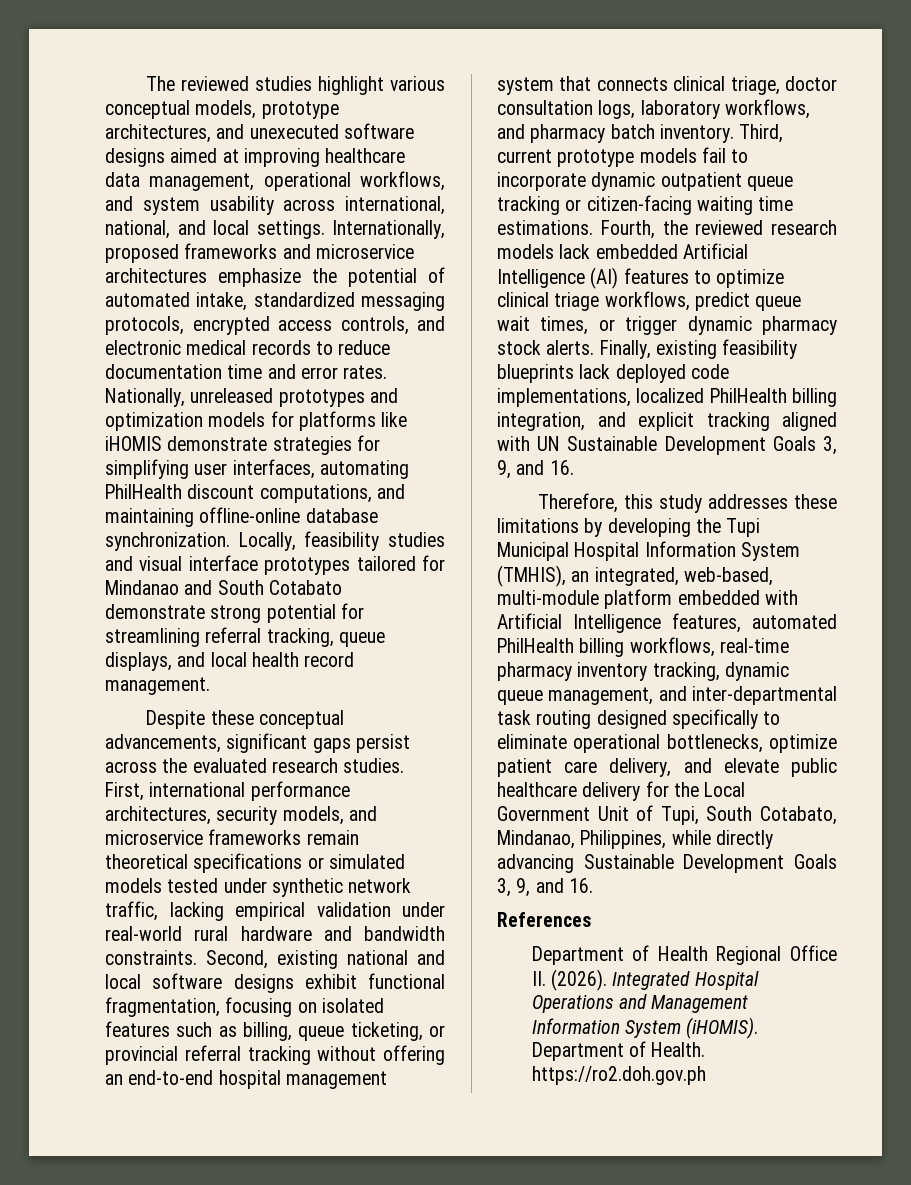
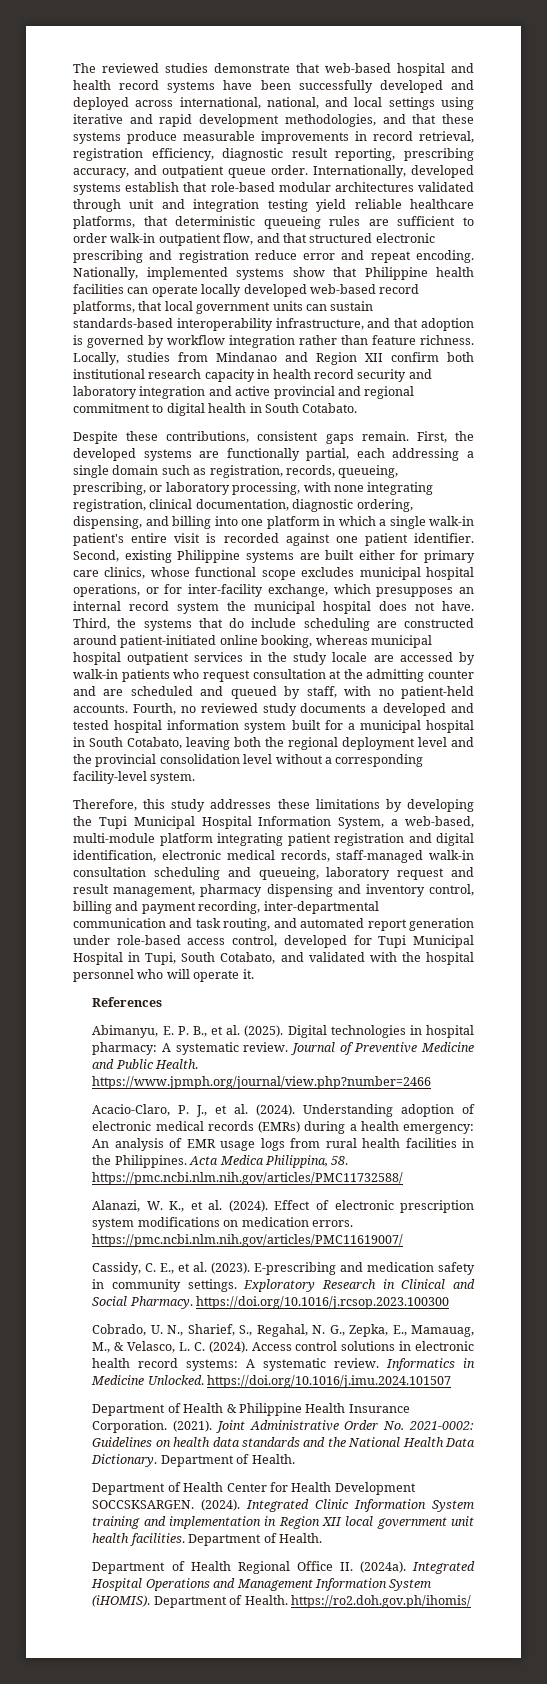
[318,76,445,95] [105,100,339,119] [105,123,414,143] [105,148,406,167] [105,171,445,191] [105,196,274,215] highlight various conceptual models, prototype architectures, and unexecuted software designs aimed at improving healthcare data management, operational workflows, and system usability -> [214,63,474,76] [73,80,474,93] [73,97,129,110] demonstrate that web-based hospital and health record systems have been successfully developed and deployed
[256,220,445,239] [105,243,414,263] [105,267,445,287] [105,292,445,311] [105,316,445,335] [105,340,391,355] [105,364,388,379] [105,388,398,407] [105,411,408,431] [105,435,380,455] [105,459,409,479] [105,484,405,503] [105,507,378,527] [105,531,445,551] [105,555,445,575] [105,580,342,595] [105,603,364,623] [105,627,385,647] [105,652,355,671] [105,677,210,695] [146,710,344,729] [105,733,410,753] [105,758,405,773] [105,781,350,801] [105,806,377,825] [105,829,359,845] [105,853,405,873] [105,878,412,897] [105,901,445,921] [105,926,445,941] [105,950,445,969] [105,973,445,993] [105,997,384,1017] [105,1021,445,1041] [105,1045,445,1065] [105,1070,387,1089] [497,76,837,95] [497,99,810,119] [497,124,784,143] [497,147,749,167] [497,172,793,191] [497,195,794,215] [497,220,837,239] [497,243,748,259] [497,267,785,289] [497,291,802,311] [497,316,837,335] [497,339,798,359] [497,364,729,383] [497,388,837,407] [497,412,837,431] [497,436,837,455] [497,460,574,479] settings. Internationally, proposed frameworks and microservice architectures emphasize the potential of automated intake, standardized messaging protocols, encrypted access controls, and electronic medical records to reduce documentation time and error rates. Nationally, unreleased prototypes and optimization models for platforms like iHOMIS demonstrate strategies for simplifying user interfaces, automating PhilHealth discount computations, and maintaining offline-online database synchronization. Locally, feasibility studies and visual interface prototypes tailored for Mindanao and South Cotabato demonstrate strong potential for streamlining referral tracking, queue displays, and local health record management. // Despite these conceptual advancements, significant gaps persist across the evaluated research studies. First, international performance architectures, security models, and microservice frameworks remain theoretical specifications or simulated models tested under synthetic network traffic, lacking empirical validation under real-world rural hardware and bandwidth constraints. Second, existing national and local software designs exhibit functional fragmentation, focusing on isolated features such as billing, queue ticketing, or provincial referral tracking without offering an end-to-end hospital management system that connects clinical triage, doctor consultation logs, laboratory workflows, and pharmacy batch inventory. Third, current prototype models fail to incorporate dynamic outpatient queue tracking or citizen-facing waiting time estimations. Fourth, the reviewed research models lack embedded Artificial Intelligence (AI) features to optimize clinical triage workflows, predict queue wait times, or trigger dynamic pharmacy stock alerts. Finally, existing feasibility blueprints lack deployed code implementations, localized PhilHealth billing integration, and explicit tracking aligned with UN Sustainable Development Goals 3, 9, and 16. -> [388,97,474,110] [73,114,475,127] [73,131,474,144] [73,148,474,161] [73,165,474,178] [73,182,474,195] [73,199,474,212] [73,216,474,229] [73,233,435,246] [73,250,474,263] [73,267,474,280] [73,284,420,297] [73,301,374,314] [73,318,475,331] [73,335,474,348] [73,352,474,365] [73,369,432,382] [73,386,415,399] [73,403,358,416] [73,431,475,444] [73,448,474,461] [73,465,399,478] [73,482,434,495] [73,499,413,512] [73,516,474,529] [73,533,474,546] [73,550,475,563] [73,567,474,580] [73,584,474,597] [73,601,474,614] [73,618,474,631] [73,635,432,648] [73,652,476,665] [73,669,474,682] [73,686,475,699] [73,703,474,716] [73,720,474,733] [73,737,474,750] [73,754,424,767] [73,771,196,784] settings using iterative and rapid development methodologies, and that these systems produce measurable improvements in record retrieval, registration efficiency, diagnostic result reporting, prescribing accuracy, and outpatient queue order. Internationally, developed systems establish that role-based modular architectures validated through unit and integration testing yield reliable healthcare platforms, that deterministic queueing rules are sufficient to order walk-in outpatient flow, and that structured electronic prescribing and registration reduce error and repeat encoding. Nationally, implemented systems show that Philippine health facilities can operate locally developed web-based record platforms, that local government units can sustain standards-based interoperability infrastructure, and that adoption is governed by workflow integration rather than feature richness. Locally, studies from Mindanao and Region XII confirm both institutional research capacity in health record security and laboratory integration and active provincial and regional commitment to digital health in South Cotabato. // Despite these contributions, consistent gaps remain. First, the developed systems are functionally partial, each addressing a single domain such as registration, records, queueing, prescribing, or laboratory processing, with none integrating registration, clinical documentation, diagnostic ordering, dispensing, and billing into one platform in which a single walk-in patient's entire visit is recorded against one patient identifier. Second, existing Philippine systems are built either for primary care clinics, whose functional scope excludes municipal hospital operations, or for inter-facility exchange, which presupposes an internal record system the municipal hospital does not have. Third, the systems that do include scheduling are constructed around patient-initiated online booking, whereas municipal hospital outpatient services in the study locale are accessed by walk-in patients who request consultation at the admitting counter and are scheduled and queued by staff, with no patient-held accounts. Fourth, no reviewed study documents a developed and tested hospital information system built for a municipal hospital in South Cotabato, leaving both the regional deployment level and the provincial consolidation level without a corresponding facility-level system.
[740,542,800,561] [497,565,773,587] [497,589,798,609] [497,613,837,633] [497,637,789,657] [497,662,789,681] [497,686,837,705] [497,709,781,729] [497,734,837,753] [497,758,837,777] [497,781,746,801] [497,805,837,825] [497,830,773,849] [497,854,837,873] [497,878,593,897] [497,912,591,927] System (TMHIS), an integrated, web-based, multi-module platform embedded with Artificial Intelligence features, automated PhilHealth billing workflows, real-time pharmacy inventory tracking, dynamic queue management, and inter-departmental task routing designed specifically to eliminate operational bottlenecks, optimize patient care delivery, and elevate public healthcare delivery for the Local Government Unit of Tupi, South Cotabato, Mindanao, Philippines, while directly advancing Sustainable Development Goals 3, 9, and 16. // References -> [338,816,474,829] [73,833,474,846] [73,850,474,863] [73,867,474,880] [73,884,475,897] [73,901,379,914] [73,918,474,931] [73,935,475,948] [73,952,474,965] [73,969,254,982] [92,997,163,1007] [92,1025,475,1038] [92,1042,474,1055] [92,1059,199,1069] [92,1076,432,1089] [92,1104,475,1117] [92,1121,475,1134] [92,1138,474,1151] [92,1155,349,1168] [92,1172,404,1185] [92,1200,475,1213] [92,1217,353,1230] [92,1234,404,1247] [92,1262,475,1275] [92,1279,475,1292] [92,1296,450,1309] [92,1324,474,1337] [92,1341,474,1353] [92,1358,475,1371] [91,1375,452,1388] [92,1403,410,1416] [92,1420,474,1433] [92,1437,475,1447] [91,1454,295,1467] [92,1482,416,1495] [92,1499,474,1512] [92,1516,474,1529] [92,1533,322,1546] System, a web-based, multi-module platform integrating patient registration and digital identification, electronic medical records, staff-managed walk-in consultation scheduling and queueing, laboratory request and result management, pharmacy dispensing and inventory control, billing and payment recording, inter-departmental communication and task routing, and automated report generation under role-based access control, developed for Tupi Municipal Hospital in Tupi, South Cotabato, and validated with the hospital personnel who will operate it. // References // Abimanyu, E. P. B., et al. (2025). Digital technologies in hospital pharmacy: A systematic review. Journal of Preventive Medicine and Public Health. https://www.jpmph.org/journal/view.php?number=2466 // Acacio-Claro, P. J., et al. (2024). Understanding adoption of electronic medical records (EMRs) during a health emergency: An analysis of EMR usage logs from rural health facilities in the Philippines. Acta Medica Philippina, 58. https://pmc.ncbi.nlm.nih.gov/articles/PMC11732588/ // Alanazi, W. K., et al. (2024). Effect of electronic prescription system modifications on medication errors. https://pmc.ncbi.nlm.nih.gov/articles/PMC11619007/ // Cassidy, C. E., et al. (2023). E-prescribing and medication safety in community settings. Exploratory Research in Clinical and Social Pharmacy. https://doi.org/10.1016/j.rcsop.2023.100300 // Cobrado, U. N., Sharief, S., Regahal, N. G., Zepka, E., Mamauag, M., & Velasco, L. C. (2024). Access control solutions in electronic health record systems: A systematic review. Informatics in Medicine Unlocked. https://doi.org/10.1016/j.imu.2024.101507 // Department of Health & Philippine Health Insurance Corporation. (2021). Joint Administrative Order No. 2021-0002: Guidelines on health data standards and the National Health Data Dictionary. Department of Health. // Department of Health Center for Health Development SOCCSKSARGEN. (2024). Integrated Clinic Information System training and implementation in Region XII local government unit health facilities. Department of Health.
[550,969,607,991] (2026). -> [359,1561,406,1573] (2024a).
[531,1066,706,1085] https://ro2.doh.gov.ph -> [290,1595,471,1608] https://ro2.doh.gov.ph/ihomis/

